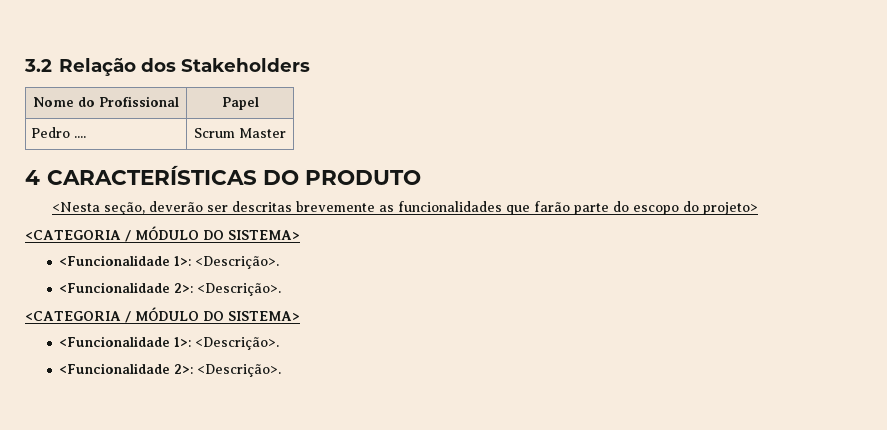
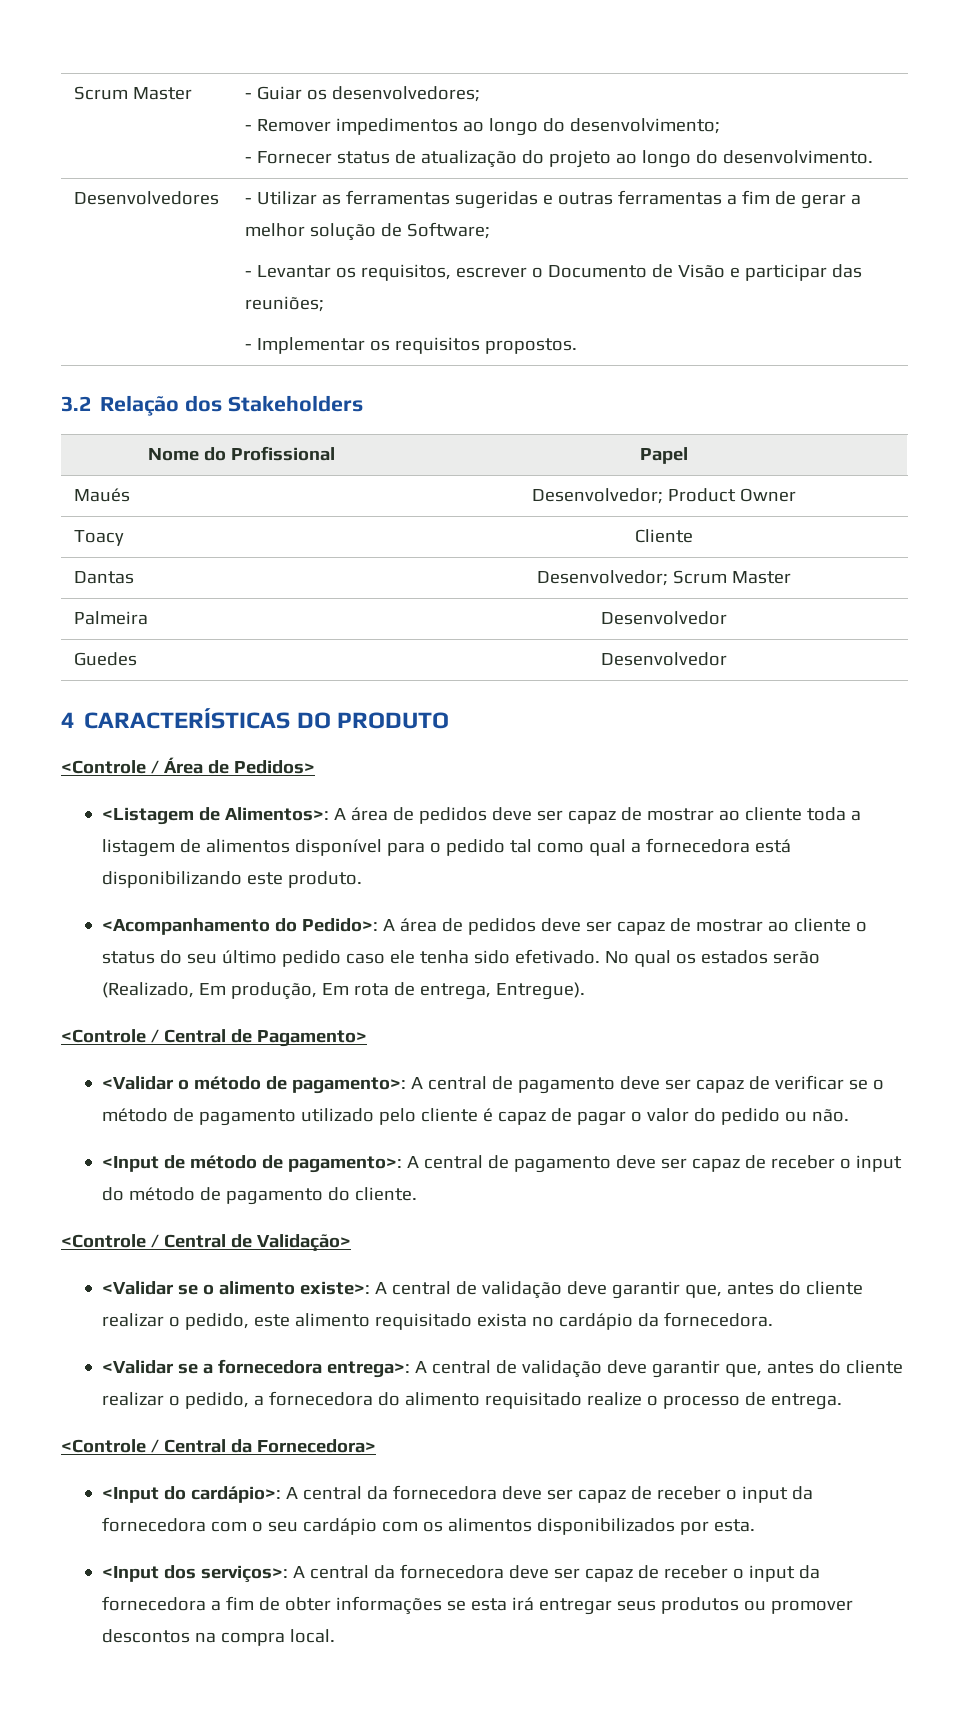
(24, 65) none -> [73,86,192,100] [244,86,480,102] [244,118,720,136] [244,150,873,168] [73,191,219,205] [244,190,861,209] [244,222,490,241] [244,264,862,281] [244,296,324,312] [244,337,577,354] Scrum Master | - Guiar os desenvolvedores; // - Remover impedimentos ao longo do desenvolvimento; // - Fornecer status de atualização do projeto ao longo do desenvolvimento. // Desenvolvedores | - Utilizar as ferramentas sugeridas e outras ferramentas a fim de gerar a melhor solução de Software; // - Levantar os requisitos, escrever o Documento de Visão e participar das reuniões; // - Implementar os requisitos propostos. //
[31,127,87,138] [194,128,286,138] [25,165,421,185] [52,201,759,215] [25,226,300,242] [59,255,280,269] [59,282,282,296] [25,307,300,323] [59,336,280,350] [59,363,282,377] Pedro .... | Scrum Master // 4 CARACTERÍSTICAS DO PRODUTO // <Nesta seção, deverão ser descritas brevemente as funcionalidades que farão parte do escopo do projeto> // <CATEGORIA / MÓDULO DO SISTEMA> // <Funcionalidade 1>: <Descrição>. // <Funcionalidade 2>: <Descrição>. // <CATEGORIA / MÓDULO DO SISTEMA> // <Funcionalidade 1>: <Descrição>. // <Funcionalidade 2>: <Descrição>. -> [73,488,130,502] [532,488,796,504] [73,530,124,546] [635,529,693,543] [73,571,134,584] [537,570,791,586] [73,611,148,625] [601,611,727,625] [73,652,137,666] [601,652,727,666] [61,708,449,729] [61,757,315,774] [101,807,861,825] [101,838,791,857] [101,871,362,888] [101,918,867,935] [101,949,820,967] [101,982,585,1000] [61,1029,367,1047] [101,1075,884,1094] [101,1108,849,1126] [101,1155,902,1173] [101,1187,417,1205] [61,1234,351,1252] [101,1281,863,1299] [101,1312,773,1330] [101,1359,903,1378] [101,1391,842,1410] [61,1439,376,1453] [101,1485,813,1503] [101,1517,755,1535] [101,1564,820,1583] [101,1596,853,1615] [101,1629,335,1646] Maués | Desenvolvedor; Product Owner // Toacy | Cliente // Dantas | Desenvolvedor; Scrum Master // Palmeira | Desenvolvedor // Guedes | Desenvolvedor // 4 CARACTERÍSTICAS DO PRODUTO // <Controle / Área de Pedidos> // <Listagem de Alimentos>: A área de pedidos deve ser capaz de mostrar ao cliente toda a listagem de alimentos disponível para o pedido tal como qual a fornecedora está disponibilizando este produto. // <Acompanhamento do Pedido>: A área de pedidos deve ser capaz de mostrar ao cliente o status do seu último pedido caso ele tenha sido efetivado. No qual os estados serão (Realizado, Em produção, Em rota de entrega, Entregue). // <Controle / Central de Pagamento> // <Validar o método de pagamento>: A central de pagamento deve ser capaz de verificar se o método de pagamento utilizado pelo cliente é capaz de pagar o valor do pedido ou não. // <Input de método de pagamento>: A central de pagamento deve ser capaz de receber o input do método de pagamento do cliente. // <Controle / Central de Validação> // <Validar se o alimento existe>: A central de validação deve garantir que, antes do cliente realizar o pedido, este alimento requisitado exista no cardápio da fornecedora. // <Validar se a fornecedora entrega>: A central de validação deve garantir que, antes do cliente realizar o pedido, a fornecedora do alimento requisitado realize o processo de entrega. // <Controle / Central da Fornecedora> // <Input do cardápio>: A central da fornecedora deve ser capaz de receber o input da fornecedora com o seu cardápio com os alimentos disponibilizados por esta. // <Input dos serviços>: A central da fornecedora deve ser capaz de receber o input da fornecedora a fim de obter informações se esta irá entregar seus produtos ou promover descontos na compra local.

